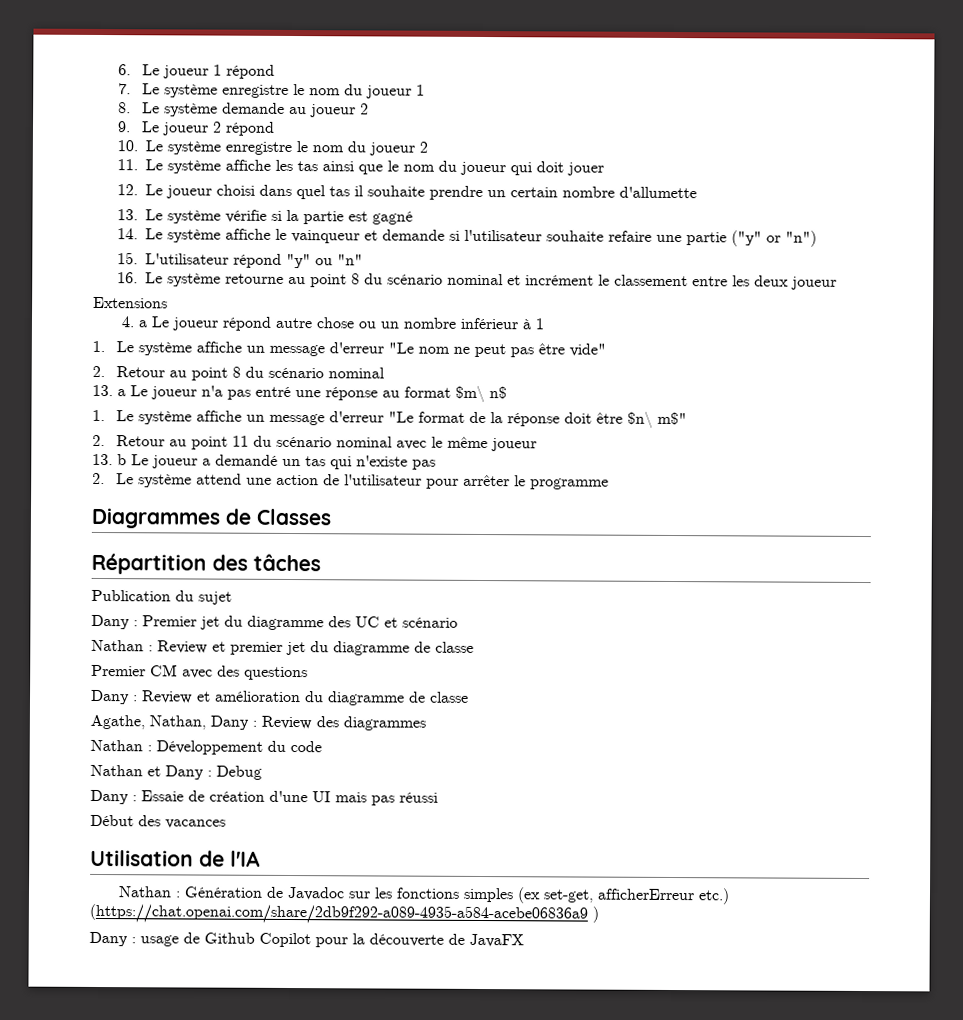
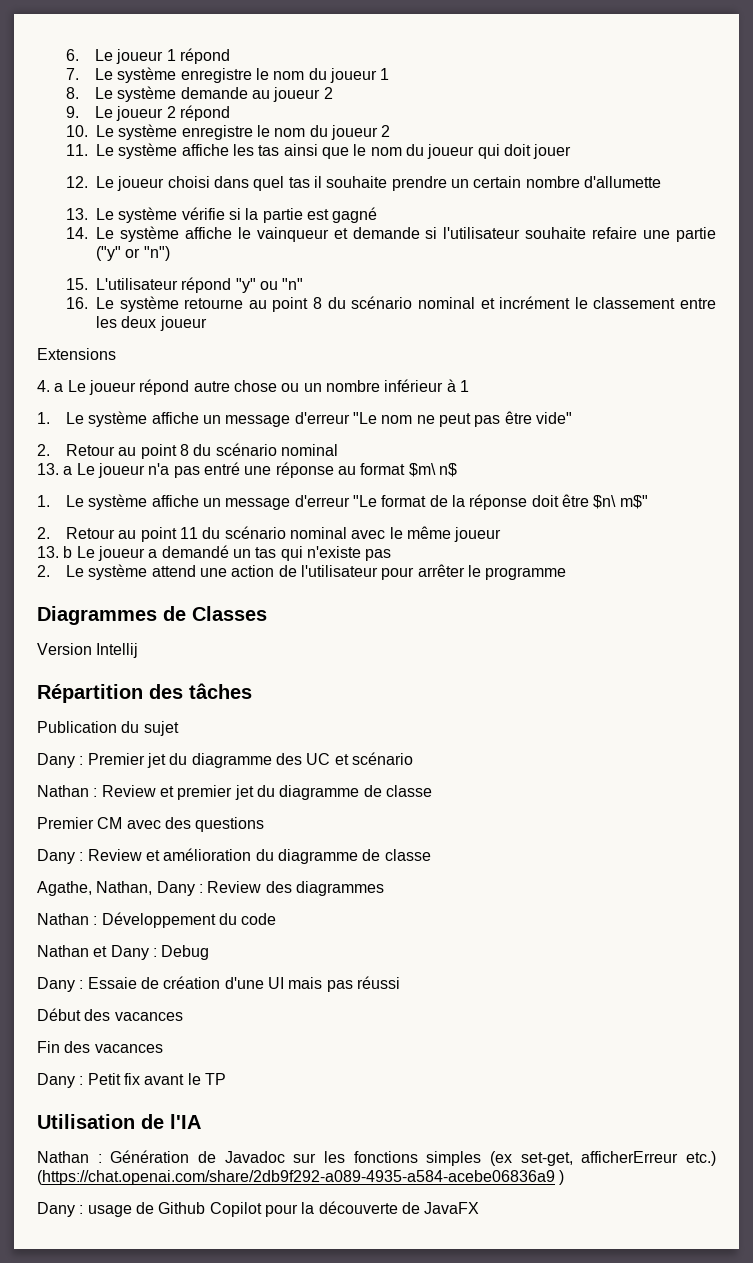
(332, 517) none -> [37,643,139,658] // Version Intellij
(226, 824) none -> [37,1041,163,1053] [37,1073,226,1088] // Fin des vacances // Dany : Petit fix avant le TP

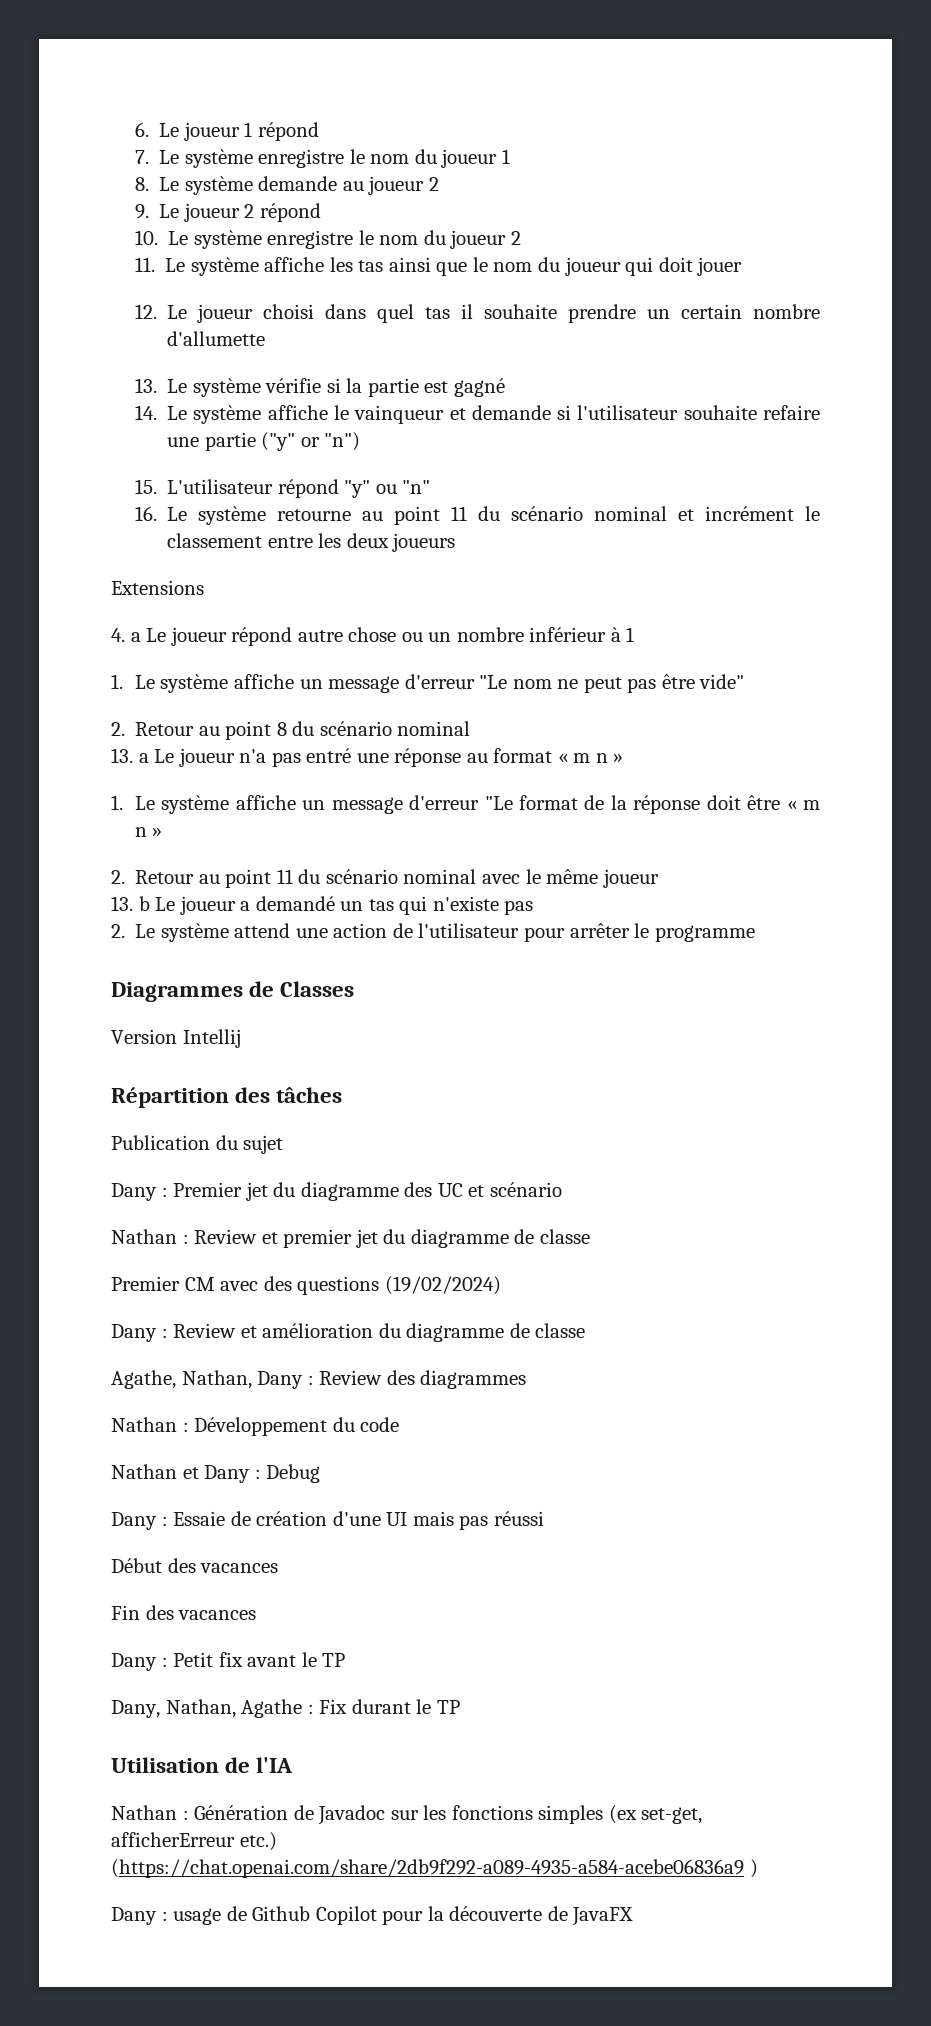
[313,297,323,309] 8 -> [451,506,468,521] 11
[159,316,207,331] joueur -> [392,533,456,552] joueurs
[408,463,457,477] $m\ n$ -> [557,753,624,763] « m n »
[593,495,648,509] $n\ m$" -> [786,800,821,810] [134,827,163,837] « m n »
(265, 824) none -> [384,1276,501,1295] (19/02/2024)
(226, 1079) none -> [111,1699,460,1718] // Dany, Nathan, Agathe : Fix durant le TP

